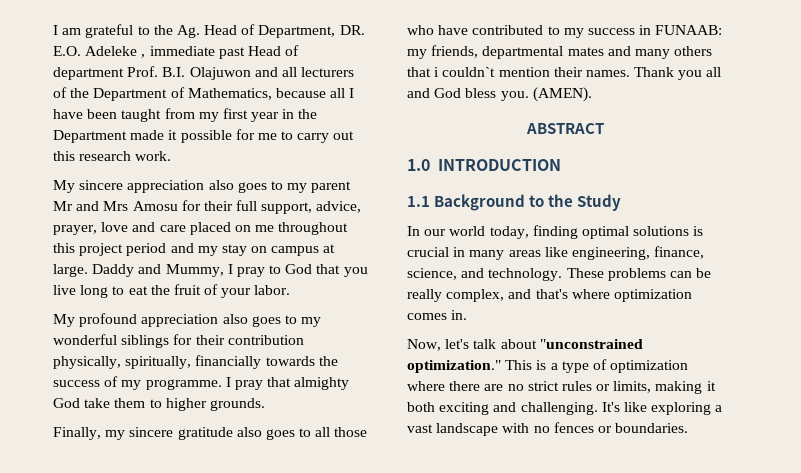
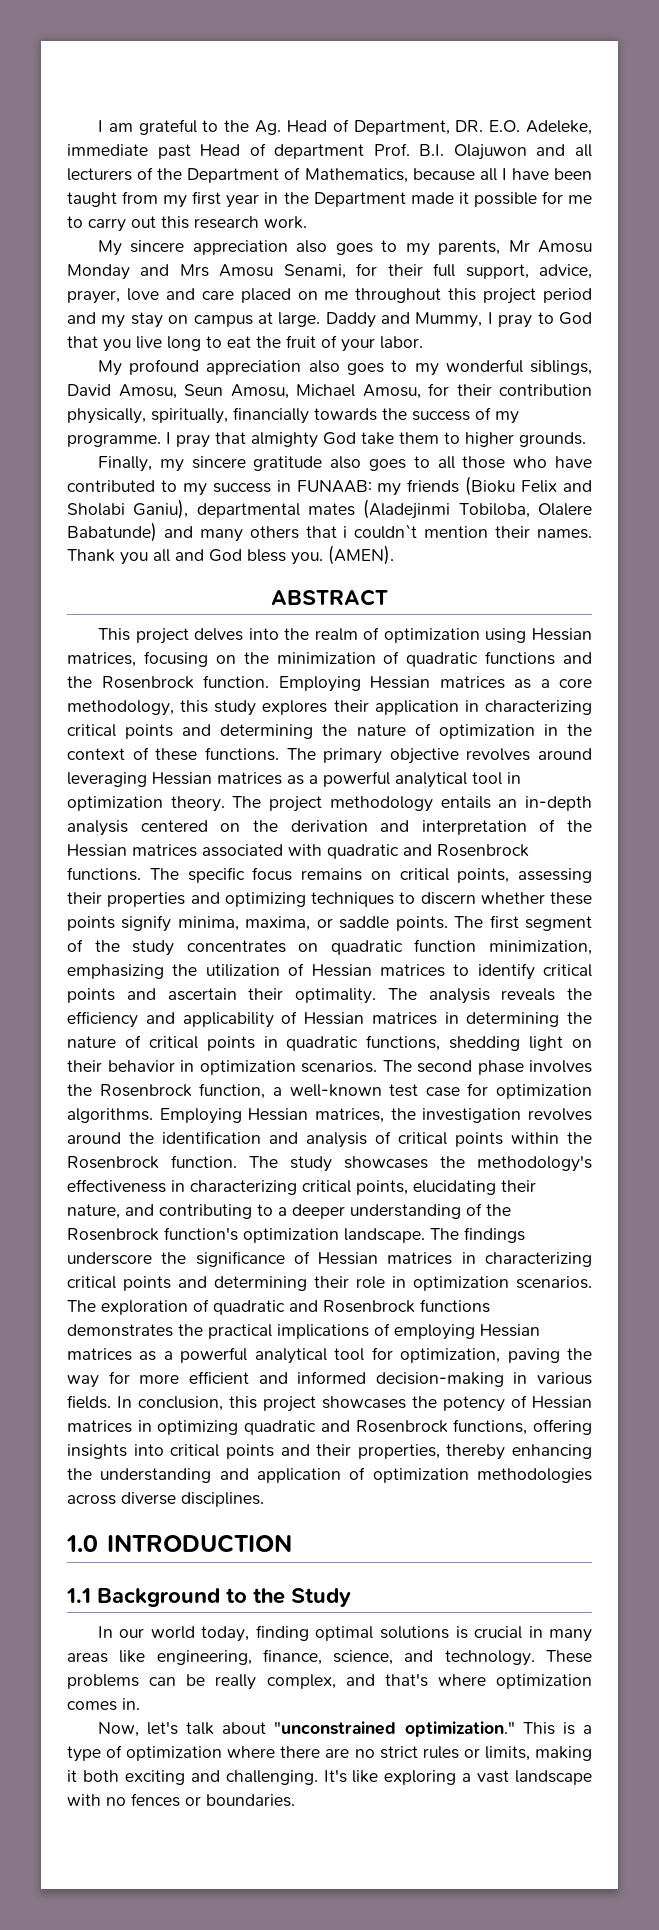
[85,46,146,58] Adeleke , -> [526,120,592,135] Adeleke,
[311,181,352,193] [53,201,73,211] parent Mr -> [438,240,593,255] [67,264,130,280] parents, Mr Amosu Monday
(178, 206) none -> [283,264,346,279] Senami,
[121,335,170,348] siblings -> [529,360,592,375] [67,384,421,399] siblings, David Amosu, Seun Amosu, Michael Amosu,
[431,45,604,59] friends, departmental mates -> [407,476,592,496] [67,499,592,519] [67,522,157,542] friends (Bioku Felix and Sholabi Ganiu), departmental mates (Aladejinmi Tobiloba, Olalere Babatunde)
(604, 128) none -> [97,627,592,644] [67,651,592,667] [67,675,592,692] [67,700,593,716] [67,723,592,739] [67,747,592,764] [67,771,521,788] [67,796,592,812] [67,819,592,836] [67,844,529,859] [67,867,592,883] [67,892,592,907] [67,915,593,932] [67,939,592,956] [67,963,592,980] [67,988,592,1004] [67,1011,592,1028] [67,1035,593,1051] [67,1060,592,1075] [67,1083,592,1099] [67,1108,592,1124] [67,1131,592,1148] [67,1155,592,1172] [67,1179,536,1195] [67,1203,511,1219] [67,1227,525,1243] [67,1251,592,1267] [67,1276,592,1291] [67,1299,490,1315] [67,1323,540,1340] [67,1347,592,1364] [67,1371,592,1388] [67,1395,592,1412] [67,1419,592,1435] [67,1444,592,1460] [67,1467,592,1483] [67,1492,264,1507] // This project delves into the realm of optimization using Hessian matrices, focusing on the minimization of quadratic functions and the Rosenbrock function. Employing Hessian matrices as a core methodology, this study explores their application in characterizing critical points and determining the nature of optimization in the context of these functions. The primary objective revolves around leveraging Hessian matrices as a powerful analytical tool in optimization theory. The project methodology entails an in-depth analysis centered on the derivation and interpretation of the Hessian matrices associated with quadratic and Rosenbrock functions. The specific focus remains on critical points, assessing their properties and optimizing techniques to discern whether these points signify minima, maxima, or saddle points. The first segment of the study concentrates on quadratic function minimization, emphasizing the utilization of Hessian matrices to identify critical points and ascertain their optimality. The analysis reveals the efficiency and applicability of Hessian matrices in determining the nature of critical points in quadratic functions, shedding light on their behavior in optimization scenarios. The second phase involves the Rosenbrock function, a well-known test case for optimization algorithms. Employing Hessian matrices, the investigation revolves around the identification and analysis of critical points within the Rosenbrock function. The study showcases the methodology's effectiveness in characterizing critical points, elucidating their nature, and contributing to a deeper understanding of the Rosenbrock function's optimization landscape. The findings underscore the significance of Hessian matrices in characterizing critical points and determining their role in optimization scenarios. The exploration of quadratic and Rosenbrock functions demonstrates the practical implications of employing Hessian matrices as a powerful analytical tool for optimization, paving the way for more efficient and informed decision-making in various fields. In conclusion, this project showcases the potency of Hessian matrices in optimizing quadratic and Rosenbrock functions, offering insights into critical points and their properties, thereby enhancing the understanding and application of optimization methodologies across diverse disciplines.

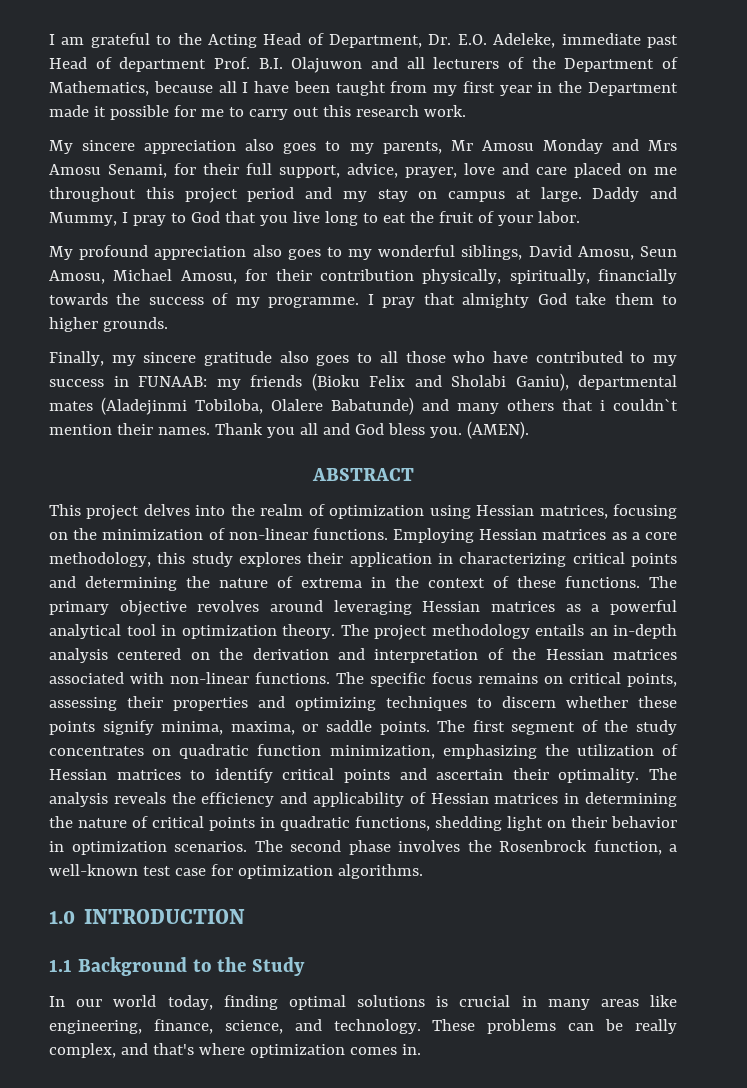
[255,120,282,135] Ag. -> [207,34,257,48] Acting
[455,120,484,132] DR. -> [428,34,452,45] Dr.
[406,651,592,667] [67,675,269,689] quadratic functions and the Rosenbrock function. -> [228,528,388,540] non-linear functions.
[438,724,535,739] optimization -> [301,578,362,588] extrema
[327,844,529,859] quadratic and Rosenbrock -> [170,672,249,684] non-linear
[159,1108,592,1124] [67,1131,592,1148] [67,1155,592,1172] [67,1179,536,1195] [67,1203,511,1219] [67,1227,525,1243] [67,1251,592,1267] [67,1276,592,1291] [67,1299,490,1315] [67,1323,540,1340] [67,1347,592,1364] [67,1371,592,1388] [67,1395,592,1412] [67,1419,592,1435] [67,1444,592,1460] [67,1467,592,1483] [67,1492,264,1507] Employing Hessian matrices, the investigation revolves around the identification and analysis of critical points within the Rosenbrock function. The study showcases the methodology's effectiveness in characterizing critical points, elucidating their nature, and contributing to a deeper understanding of the Rosenbrock function's optimization landscape. The findings underscore the significance of Hessian matrices in characterizing critical points and determining their role in optimization scenarios. The exploration of quadratic and Rosenbrock functions demonstrates the practical implications of employing Hessian matrices as a powerful analytical tool for optimization, paving the way for more efficient and informed decision-making in various fields. In conclusion, this project showcases the potency of Hessian matrices in optimizing quadratic and Rosenbrock functions, offering insights into critical points and their properties, thereby enhancing the understanding and application of optimization methodologies across diverse disciplines. -> (423, 871) none
[97,1721,592,1737] [67,1745,592,1762] [67,1769,592,1785] [67,1793,295,1807] // Now, let's talk about "unconstrained optimization." This is a type of optimization where there are no strict rules or limits, making it both exciting and challenging. It's like exploring a vast landscape with no fences or boundaries. -> (421, 1049) none

